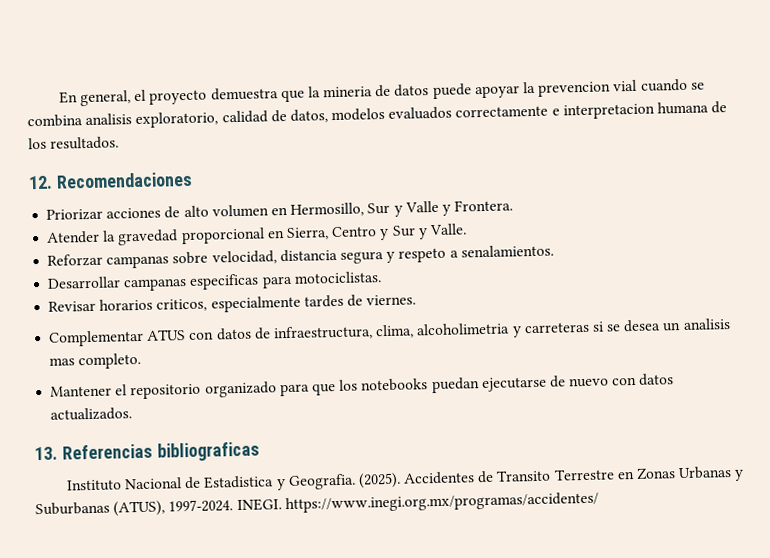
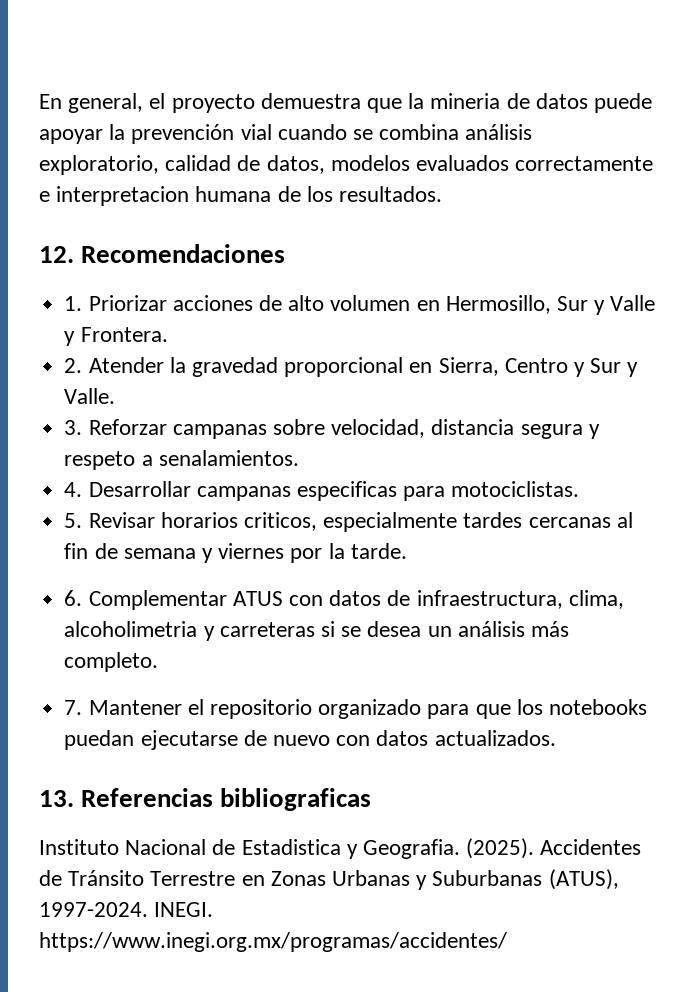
[538,81,612,97] prevencion -> [131,124,235,144] prevención
[85,113,133,126] analisis -> [465,124,533,140] análisis
(193, 180) none -> [64,296,83,311] 1.
(514, 205) none -> [64,358,83,373] 2.
(467, 229) none -> [64,420,83,435] 3.
(554, 251) none -> [64,482,83,497] 4.
(382, 277) none -> [64,513,83,528] 5.
[346,294,417,307] de viernes. // -> [528,512,633,528] [64,543,407,563] [64,590,83,606] cercanas al fin de semana y viernes por la tarde. // 6.
[682,318,731,330] [49,357,76,366] analisis mas -> [457,621,569,637] análisis más
(142, 361) none -> [64,700,83,715] 7.
[496,469,552,482] Transito -> [68,870,145,886] Tránsito

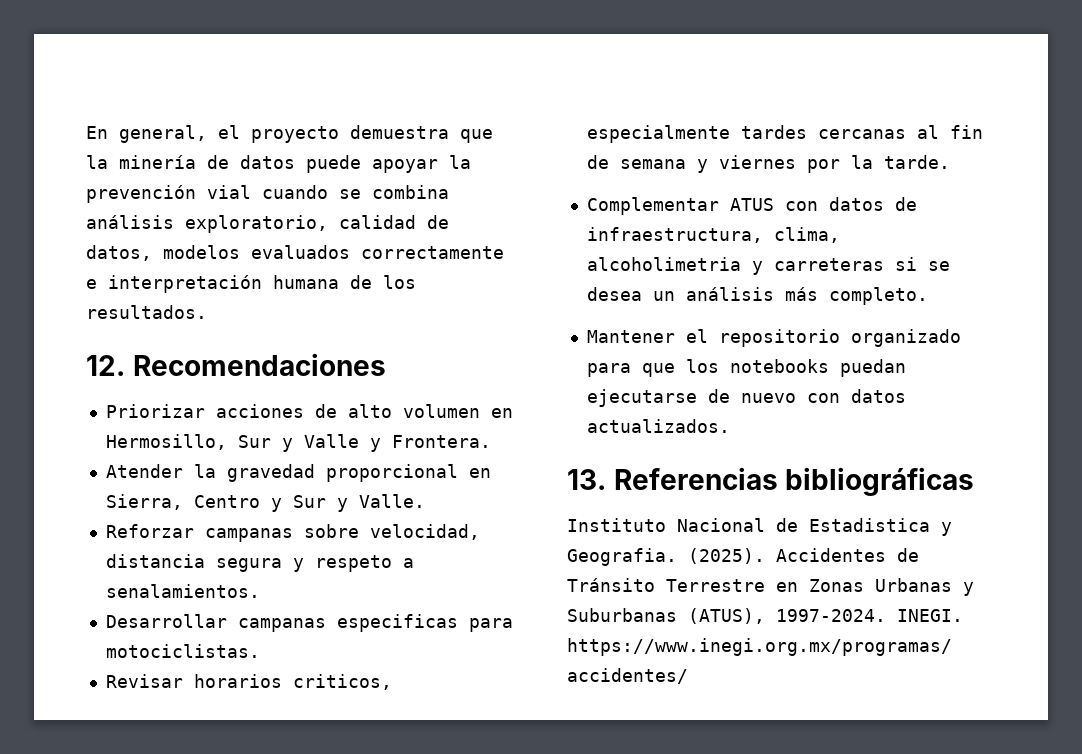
[430,93,501,109] mineria -> [119,155,196,169] minería
[56,186,190,206] interpretacion -> [108,275,262,293] interpretación
[64,296,83,311] 1. -> (386, 364) none
[64,358,83,373] 2. -> (491, 441) none
[64,420,83,435] 3. -> (425, 501) none
[64,482,83,497] 4. -> (260, 591) none
[64,513,83,528] 5. -> (260, 651) none
[64,590,83,606] 6. -> (950, 162) none
[64,700,83,715] 7. -> (928, 296) none
[220,788,372,811] bibliograficas -> [785,467,975,496] bibliográficas

